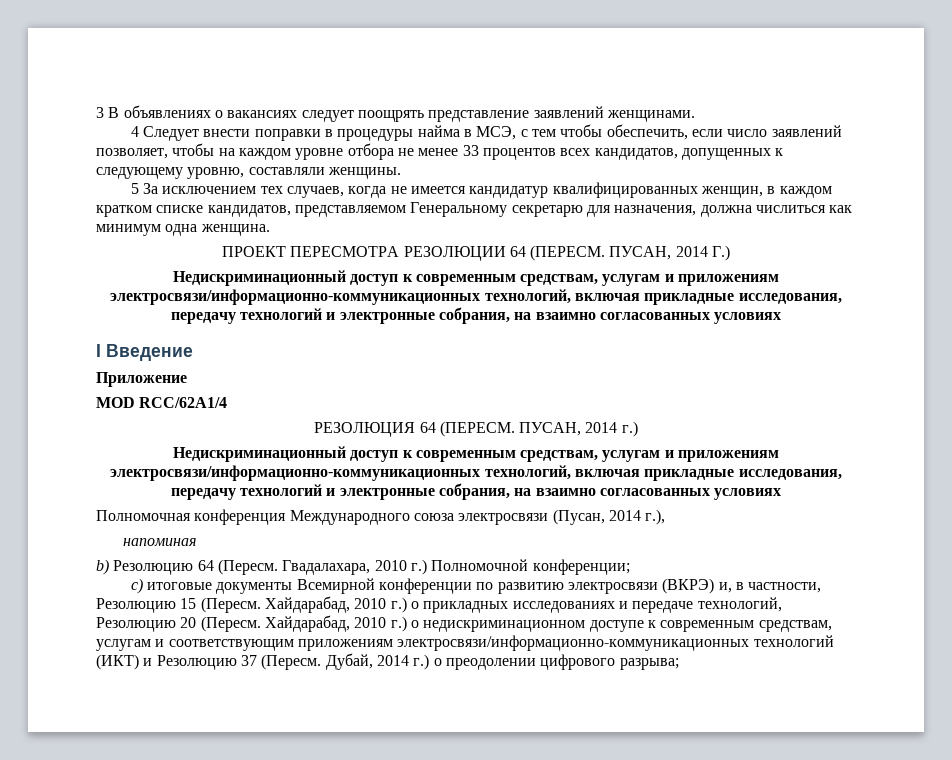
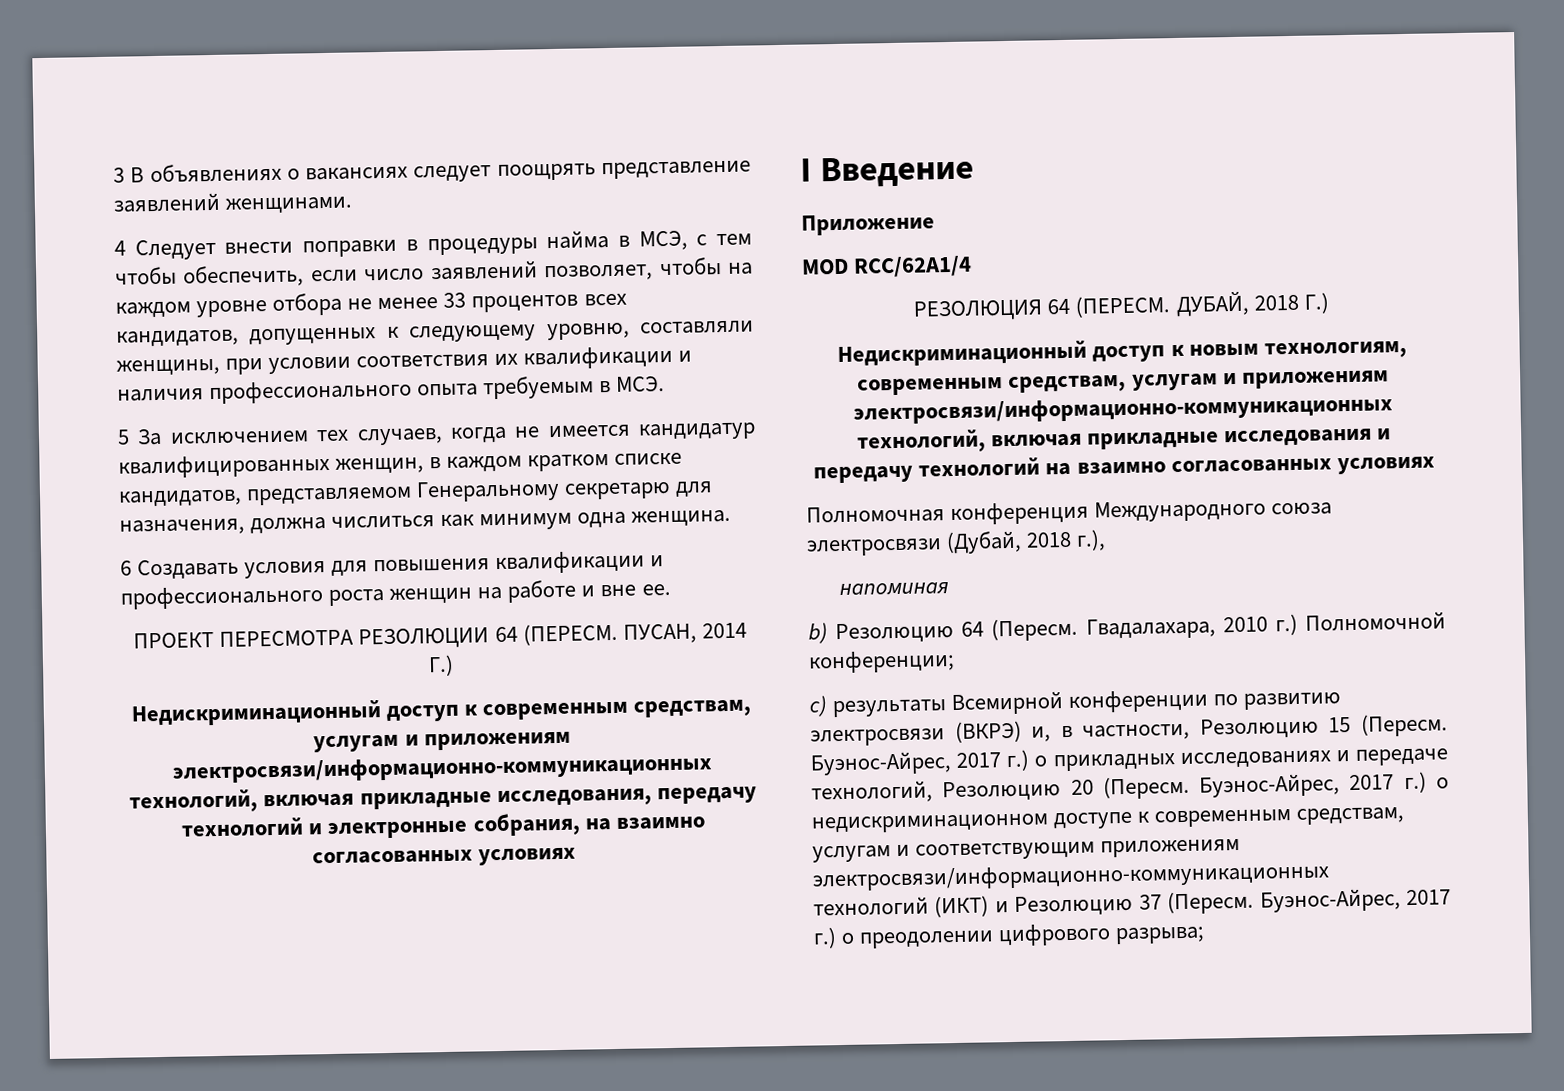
[327,167,401,179] женщины. -> [116,345,693,376] [117,375,666,405] женщины, при условии соответствия их квалификации и наличия профессионального опыта требуемым в МСЭ.
(270, 230) none -> [120,550,665,580] [120,579,671,610] // 6 Создавать условия для повышения квалификации и профессионального роста женщин на работе и вне ее.
[519,421,638,437] [172,446,780,462] [110,465,842,481] [170,483,510,500] ПУСАН, 2014 г.) // Недискриминационный доступ к современным средствам, услугам и приложениям электросвязи/информационно-коммуникационных технологий, включая прикладные исследования, передачу технологий и электронные собрания, -> [1175,291,1329,318] [837,340,1407,367] [857,370,1389,396] [853,394,1393,425] [856,428,1392,454] [813,457,1041,484] ДУБАЙ, 2018 Г.) // Недискриминационный доступ к новым технологиям, современным средствам, услугам и приложениям электросвязи/информационно-коммуникационных технологий, включая прикладные исследования и передачу технологий
[552,509,641,525] (Пусан, 2014 -> [946,530,1073,555] (Дубай, 2018
[147,582,293,594] итоговые документы -> [832,699,948,718] результаты
[264,596,387,613] Хайдарабад, 2010 -> [810,751,1002,776] Буэнос-Айрес, 2017
[264,615,387,632] Хайдарабад, 2010 -> [1199,773,1395,798] Буэнос-Айрес, 2017
[325,653,409,670] Дубай, 2014 -> [1259,888,1451,913] Буэнос-Айрес, 2017

